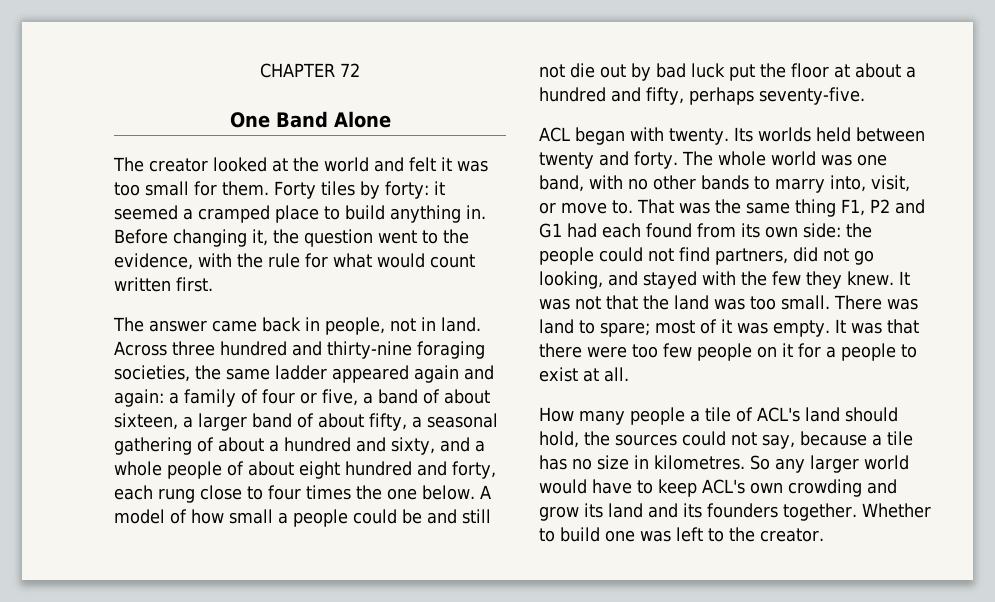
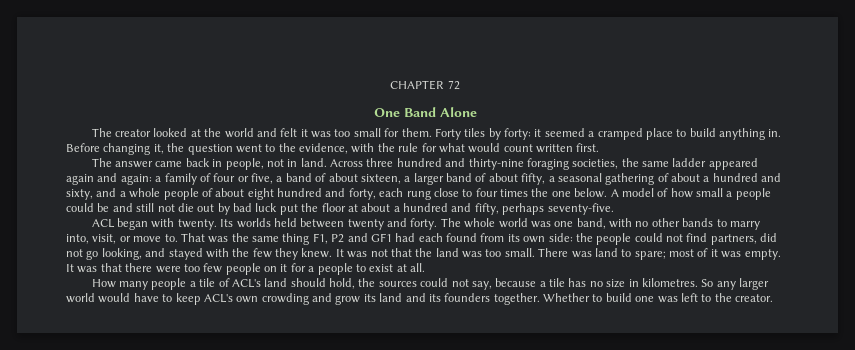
[539,223,562,238] G1 -> [370,233,392,242] GF1

